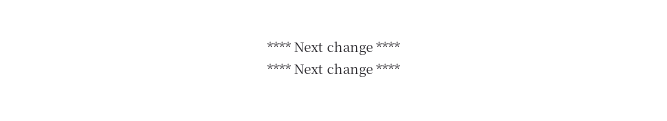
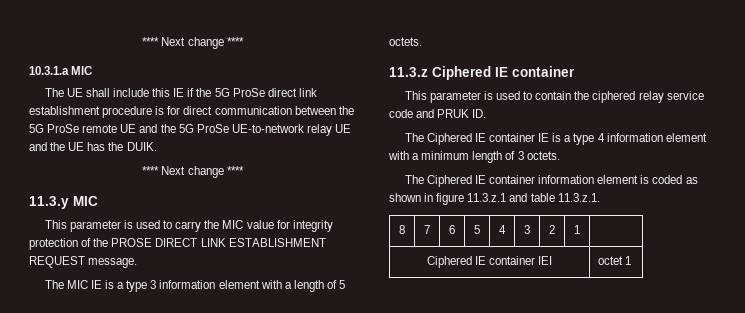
[266,41,401,55] [266,63,401,77] **** Next change **** // **** Next change **** -> [142,37,244,49] [29,66,93,75] [44,88,317,97] [29,106,354,118] [29,124,352,136] [29,142,157,151] [142,166,244,178] [29,196,98,209] [44,220,333,232] [29,238,326,250] [29,256,138,268] [44,280,346,292] [389,37,422,46] [389,66,575,80] [404,91,704,103] [389,109,487,118] [404,133,707,145] [388,151,560,163] [404,175,698,187] [389,193,600,205] [399,225,405,234] [424,225,430,234] [449,225,455,234] [474,225,480,234] [499,225,506,234] [524,225,530,234] [549,225,555,234] [574,225,580,234] [426,256,553,268] [598,256,632,265] **** Next change **** // 10.3.1.a MIC // The UE shall include this IE if the 5G ProSe direct link establishment procedure is for direct communication between the 5G ProSe remote UE and the 5G ProSe UE-to-network relay UE and the UE has the DUIK. // **** Next change **** // 11.3.y MIC // This parameter is used to carry the MIC value for integrity protection of the PROSE DIRECT LINK ESTABLISHMENT REQUEST message. // The MIC IE is a type 3 information element with a length of 5 octets. // 11.3.z Ciphered IE container // This parameter is used to contain the ciphered relay service code and PRUK ID. // The Ciphered IE container IE is a type 4 information element with a minimum length of 3 octets. // The Ciphered IE container information element is coded as shown in figure 11.3.z.1 and table 11.3.z.1. // 8 | 7 | 6 | 5 | 4 | 3 | 2 | 1 | // Ciphered IE container IEI | octet 1

